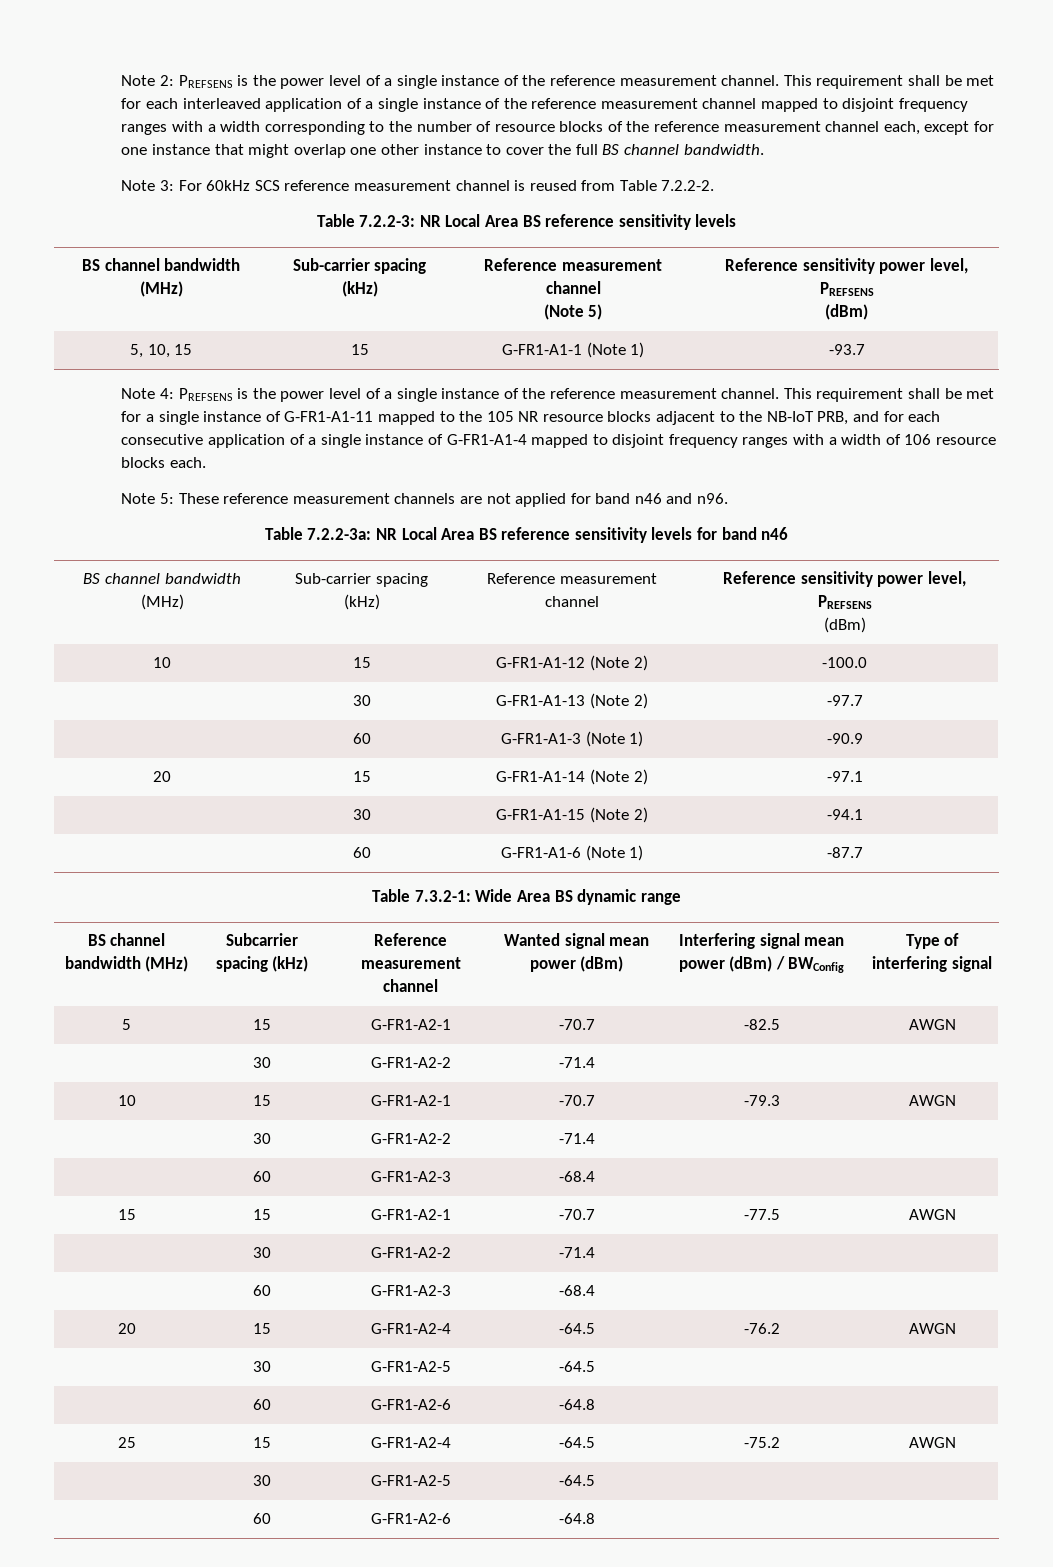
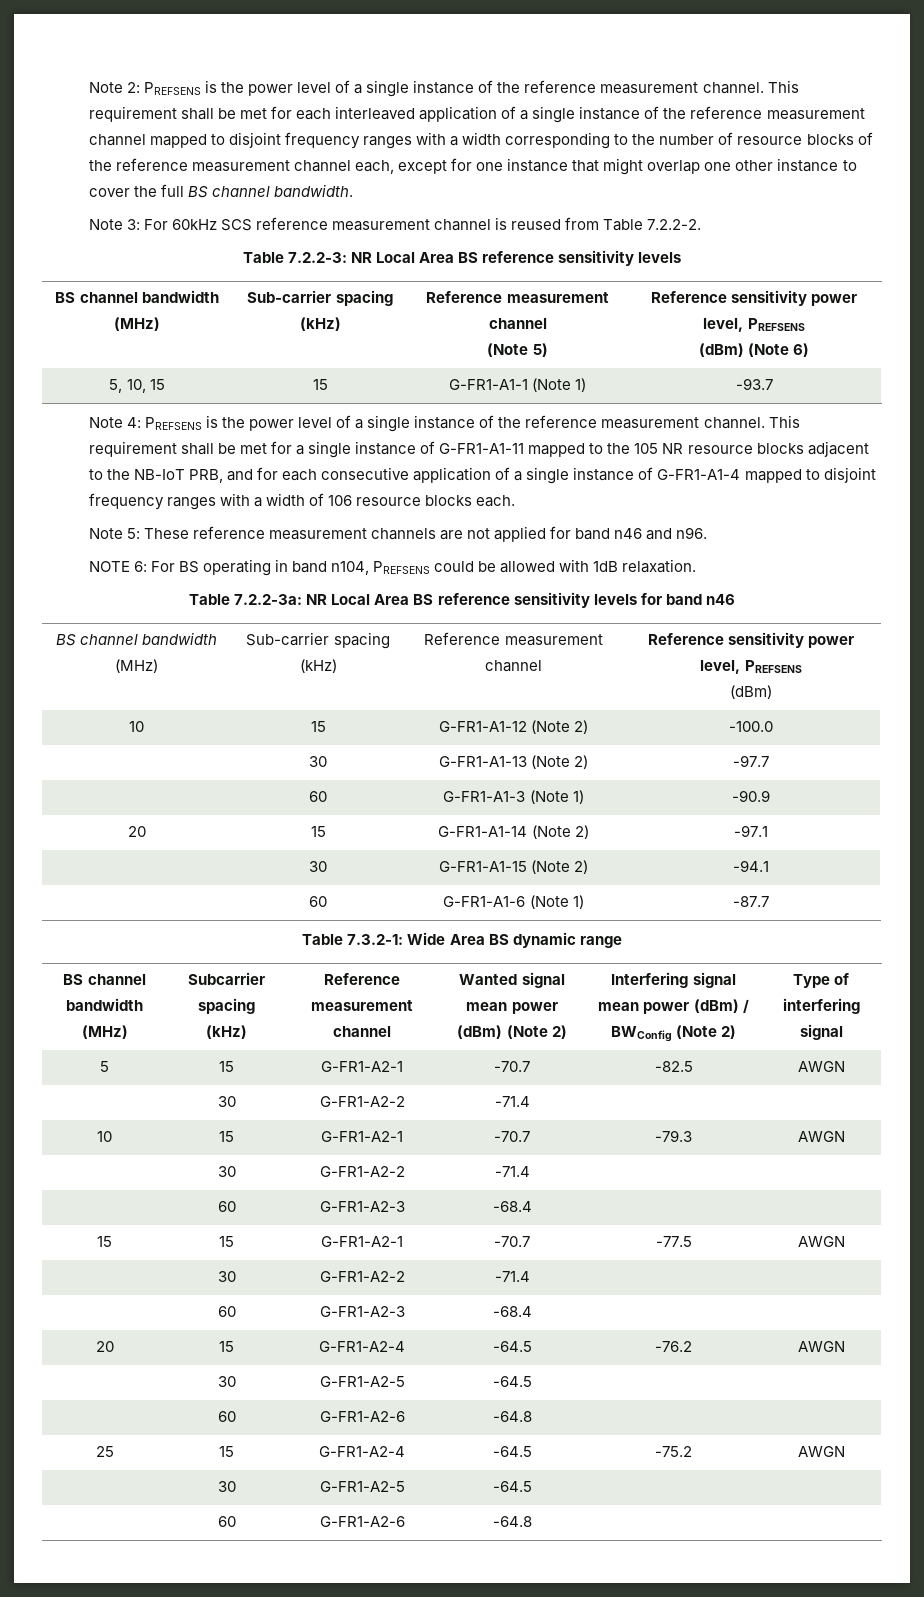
(868, 312) none -> [748,343,810,357] (Note 6)
(729, 498) none -> [88,559,697,576] // NOTE 6: For BS operating in band n104, PREFSENS could be allowed with 1dB relaxation.
(624, 964) none -> [506,1025,567,1039] (Note 2)
(845, 965) none -> [676,1025,737,1039] (Note 2)

